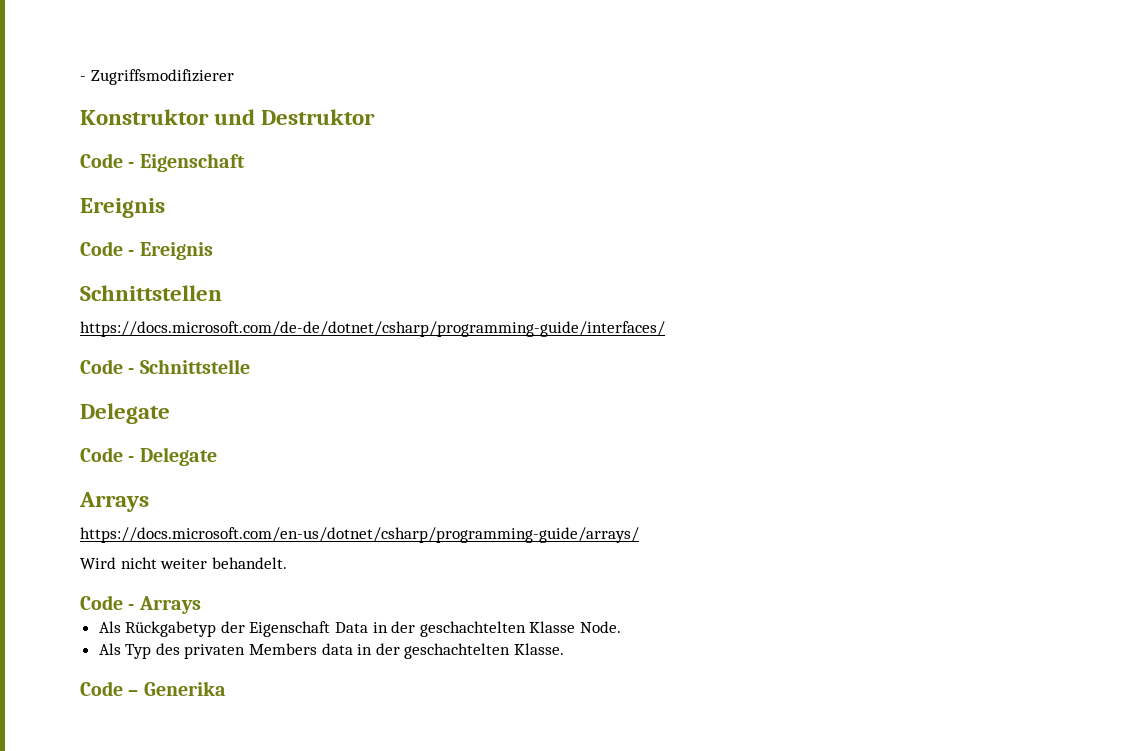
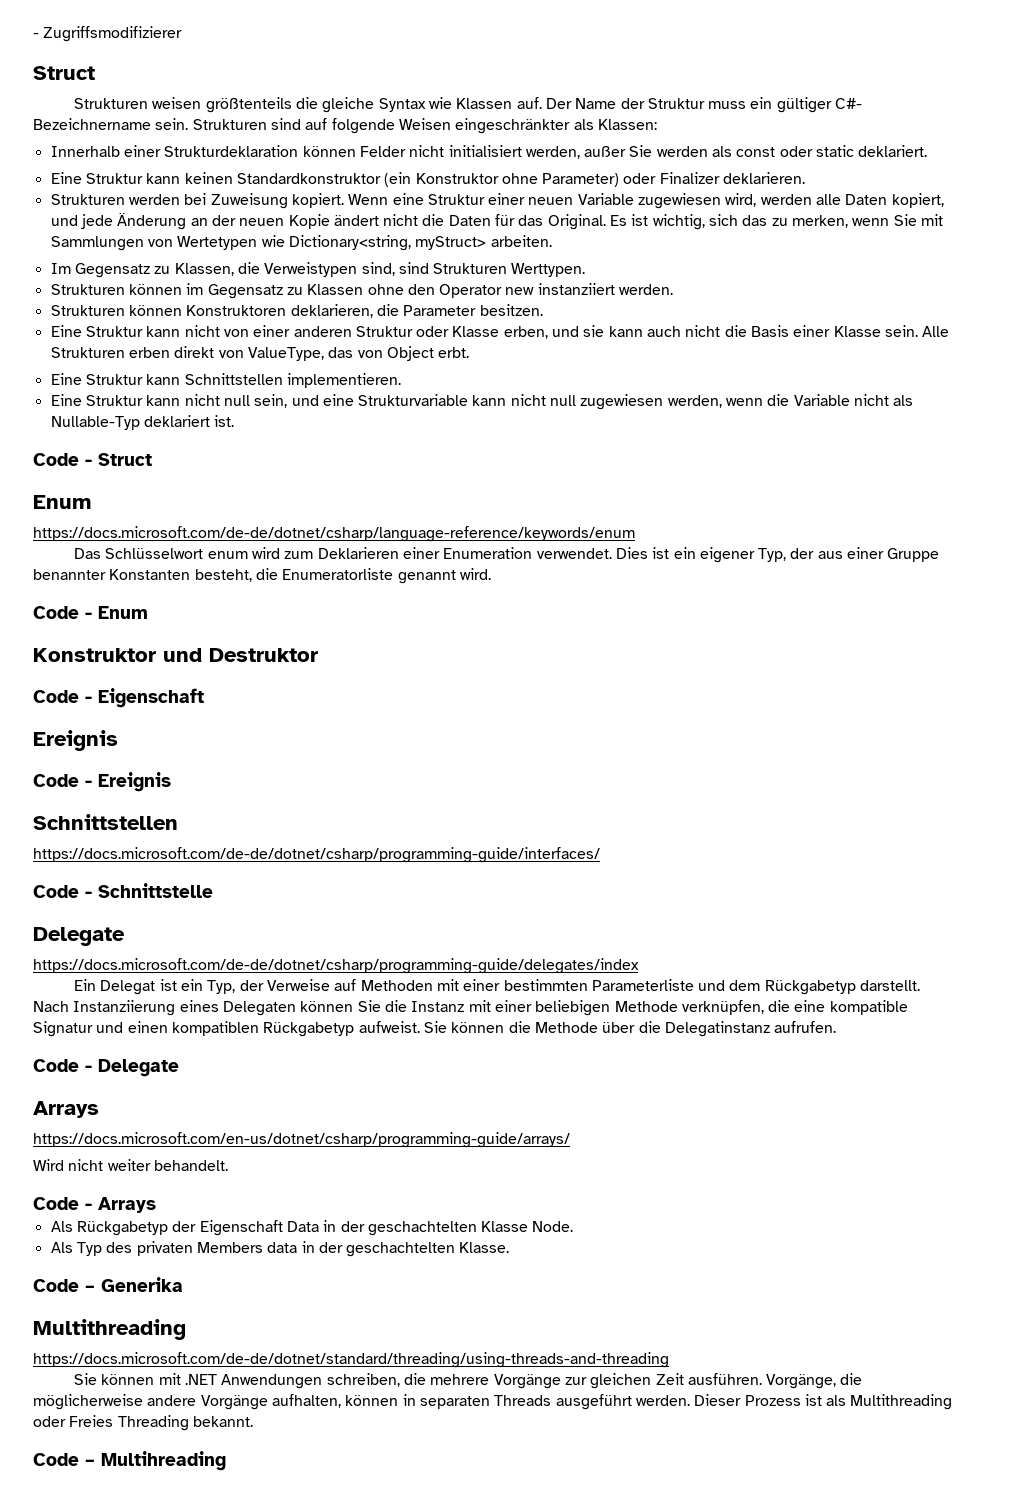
(234, 77) none -> [33,66,95,80] [73,97,863,113] [33,118,657,134] [50,145,928,159] [50,172,806,187] [50,193,944,209] [50,213,943,230] [50,235,552,251] [50,262,586,278] [50,283,674,299] [50,304,543,318] [50,325,950,339] [50,346,470,361] [50,373,401,388] [50,394,914,410] [50,415,235,430] [33,453,152,466] [33,495,91,509] [33,526,635,542] [73,547,940,563] [33,568,491,584] [33,606,148,619] // Struct // Strukturen weisen größtenteils die gleiche Syntax wie Klassen auf. Der Name der Struktur muss ein gültiger C#- Bezeichnername sein. Strukturen sind auf folgende Weisen eingeschränkter als Klassen: // Innerhalb einer Strukturdeklaration können Felder nicht initialisiert werden, außer Sie werden als const oder static deklariert. // Eine Struktur kann keinen Standardkonstruktor (ein Konstruktor ohne Parameter) oder Finalizer deklarieren. // Strukturen werden bei Zuweisung kopiert. Wenn eine Struktur einer neuen Variable zugewiesen wird, werden alle Daten kopiert, und jede Änderung an der neuen Kopie ändert nicht die Daten für das Original. Es ist wichtig, sich das zu merken, wenn Sie mit Sammlungen von Wertetypen wie Dictionary<string, myStruct> arbeiten. // Im Gegensatz zu Klassen, die Verweistypen sind, sind Strukturen Werttypen. // Strukturen können im Gegensatz zu Klassen ohne den Operator new instanziiert werden. // Strukturen können Konstruktoren deklarieren, die Parameter besitzen. // Eine Struktur kann nicht von einer anderen Struktur oder Klasse erben, und sie kann auch nicht die Basis einer Klasse sein. Alle Strukturen erben direkt von ValueType, das von Object erbt. // Eine Struktur kann Schnittstellen implementieren. // Eine Struktur kann nicht null sein, und eine Strukturvariable kann nicht null zugewiesen werden, wenn die Variable nicht als Nullable-Typ deklariert ist. // Code - Struct // Enum // https://docs.microsoft.com/de-de/dotnet/csharp/language-reference/keywords/enum // Das Schlüsselwort enum wird zum Deklarieren einer Enumeration verwendet. Dies ist ein eigener Typ, der aus einer Gruppe benannter Konstanten besteht, die Enumeratorliste genannt wird. // Code - Enum
(170, 413) none -> [33,958,639,974] [73,979,921,995] [33,1000,908,1016] [33,1021,837,1037] // https://docs.microsoft.com/de-de/dotnet/csharp/programming-guide/delegates/index // Ein Delegat ist ein Typ, der Verweise auf Methoden mit einer bestimmten Parameterliste und dem Rückgabetyp darstellt. Nach Instanziierung eines Delegaten können Sie die Instanz mit einer beliebigen Methode verknüpfen, die eine kompatible Signatur und einen kompatiblen Rückgabetyp aufweist. Sie können die Methode über die Delegatinstanz aufrufen.
(226, 688) none -> [33,1319,186,1340] [33,1352,669,1368] [73,1373,863,1389] [33,1394,953,1410] [33,1415,253,1431] [33,1451,226,1471] // Multithreading // https://docs.microsoft.com/de-de/dotnet/standard/threading/using-threads-and-threading // Sie können mit .NET Anwendungen schreiben, die mehrere Vorgänge zur gleichen Zeit ausführen. Vorgänge, die möglicherweise andere Vorgänge aufhalten, können in separaten Threads ausgeführt werden. Dieser Prozess ist als Multithreading oder Freies Threading bekannt. // Code – Multihreading

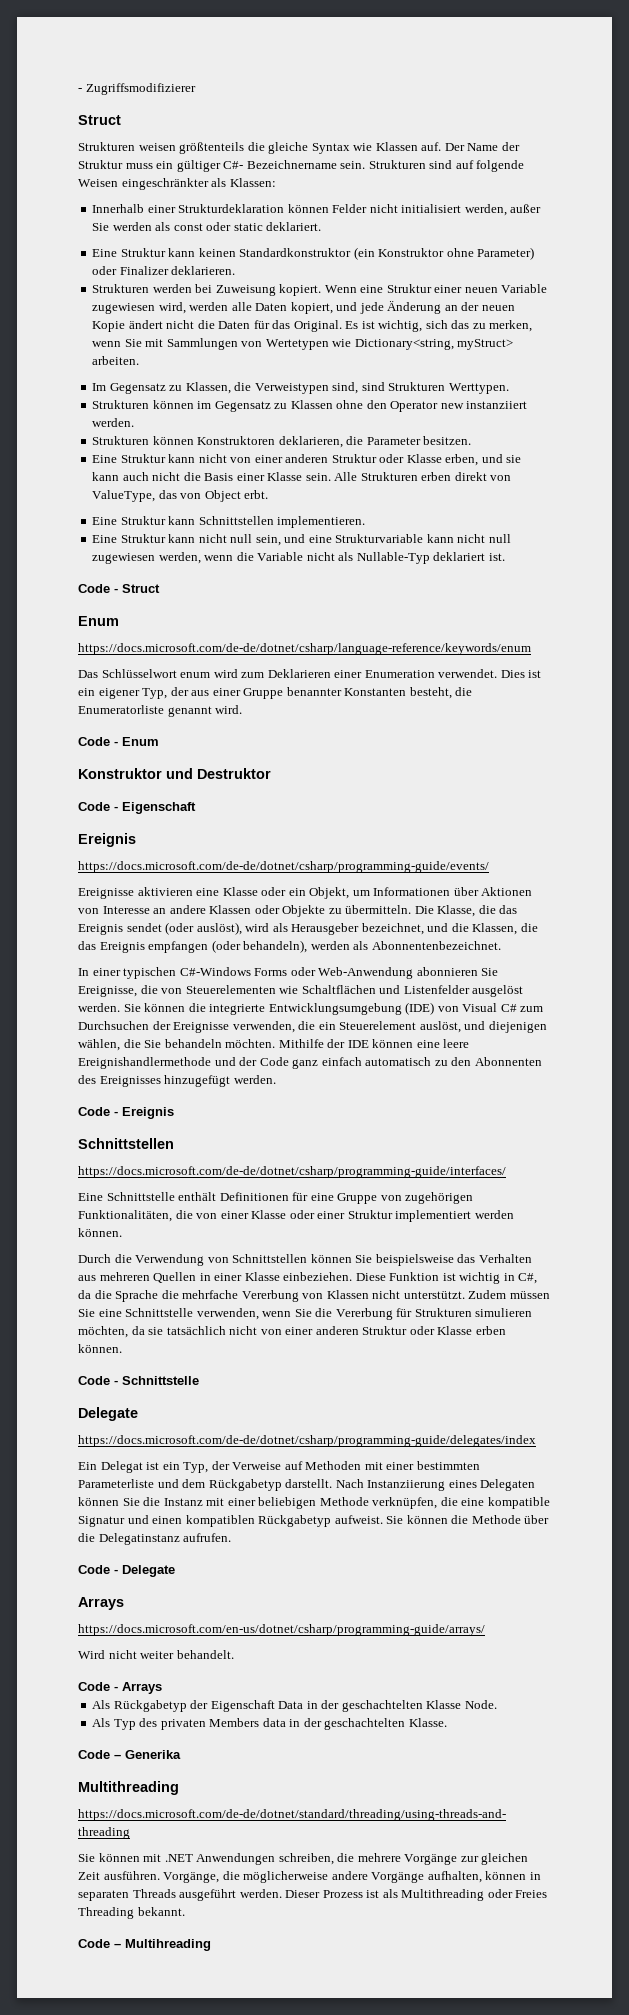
(118, 740) none -> [78,861,489,873] [78,887,533,899] [78,905,518,917] [78,922,538,935] [78,940,501,953] [78,967,499,979] [78,985,524,997] [78,1002,544,1015] [78,1021,547,1033] [78,1039,470,1051] [78,1057,542,1069] [78,1075,276,1087] // https://docs.microsoft.com/de-de/dotnet/csharp/programming-guide/events/ // Ereignisse aktivieren eine Klasse oder ein Objekt, um Informationen über Aktionen von Interesse an andere Klassen oder Objekte zu übermitteln. Die Klasse, die das Ereignis sendet (oder auslöst), wird als Herausgeber bezeichnet, und die Klassen, die das Ereignis empfangen (oder behandeln), werden als Abonnentenbezeichnet. // In einer typischen C#-Windows Forms oder Web-Anwendung abonnieren Sie Ereignisse, die von Steuerelementen wie Schaltflächen und Listenfelder ausgelöst werden. Sie können die integrierte Entwicklungsumgebung (IDE) von Visual C# zum Durchsuchen der Ereignisse verwenden, die ein Steuerelement auslöst, und diejenigen wählen, die Sie behandeln möchten. Mithilfe der IDE können eine leere Ereignishandlermethode und der Code ganz einfach automatisch zu den Abonnenten des Ereignisses hinzugefügt werden.
(600, 855) none -> [78,1192,474,1204] [78,1210,514,1222] [78,1228,122,1237] [78,1254,532,1266] [78,1272,538,1284] [78,1290,550,1302] [78,1308,533,1320] [78,1326,506,1338] [78,1344,122,1353] // Eine Schnittstelle enthält Definitionen für eine Gruppe von zugehörigen Funktionalitäten, die von einer Klasse oder einer Struktur implementiert werden können. // Durch die Verwendung von Schnittstellen können Sie beispielsweise das Verhalten aus mehreren Quellen in einer Klasse einbeziehen. Diese Funktion ist wichtig in C#, da die Sprache die mehrfache Vererbung von Klassen nicht unterstützt. Zudem müssen Sie eine Schnittstelle verwenden, wenn Sie die Vererbung für Strukturen simulieren möchten, da sie tatsächlich nicht von einer anderen Struktur oder Klasse erben können.

